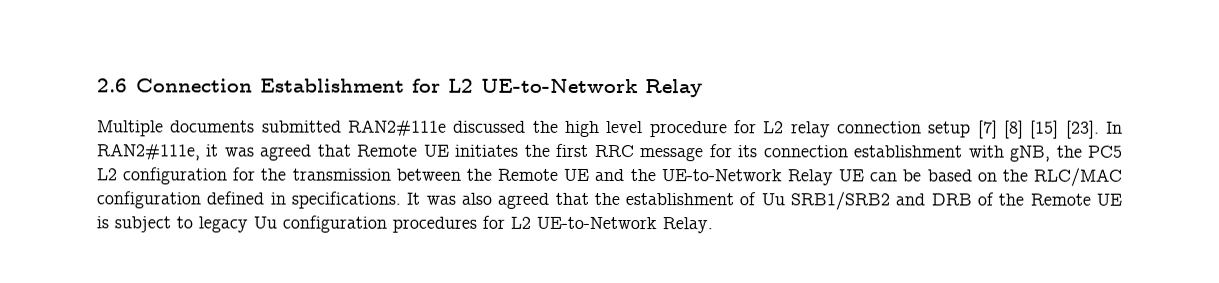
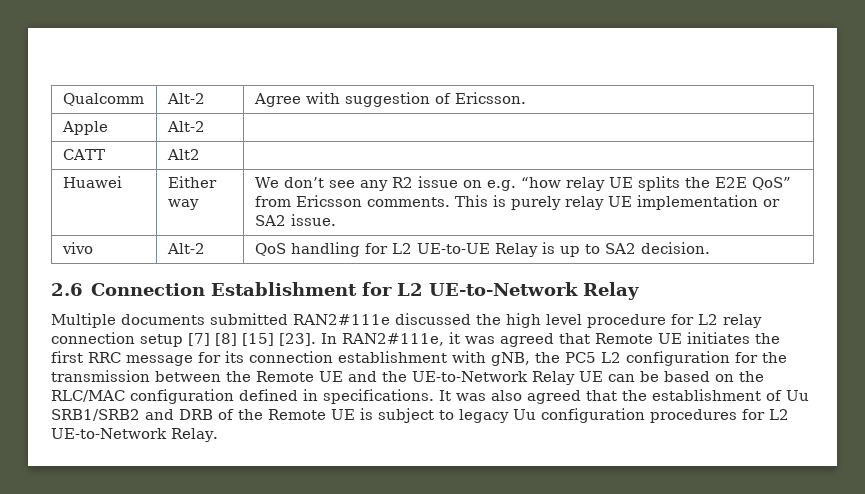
(97, 85) none -> [62,93,144,106] [166,93,205,104] [253,92,526,107] [61,121,108,135] [166,121,205,132] [62,149,105,160] [166,149,200,160] [62,176,122,188] [167,176,217,188] [167,199,199,210] [254,176,791,191] [254,195,780,210] [254,214,336,226] [61,242,93,254] [166,243,205,254] [254,242,710,257] Qualcomm | Alt-2 | Agree with suggestion of Ericsson. // Apple | Alt-2 | // CATT | Alt2 | // Huawei | Either way | We don’t see any R2 issue on e.g. “how relay UE splits the E2E QoS” from Ericsson comments. This is purely relay UE implementation or SA2 issue. // vivo | Alt-2 | QoS handling for L2 UE-to-UE Relay is up to SA2 decision. //

